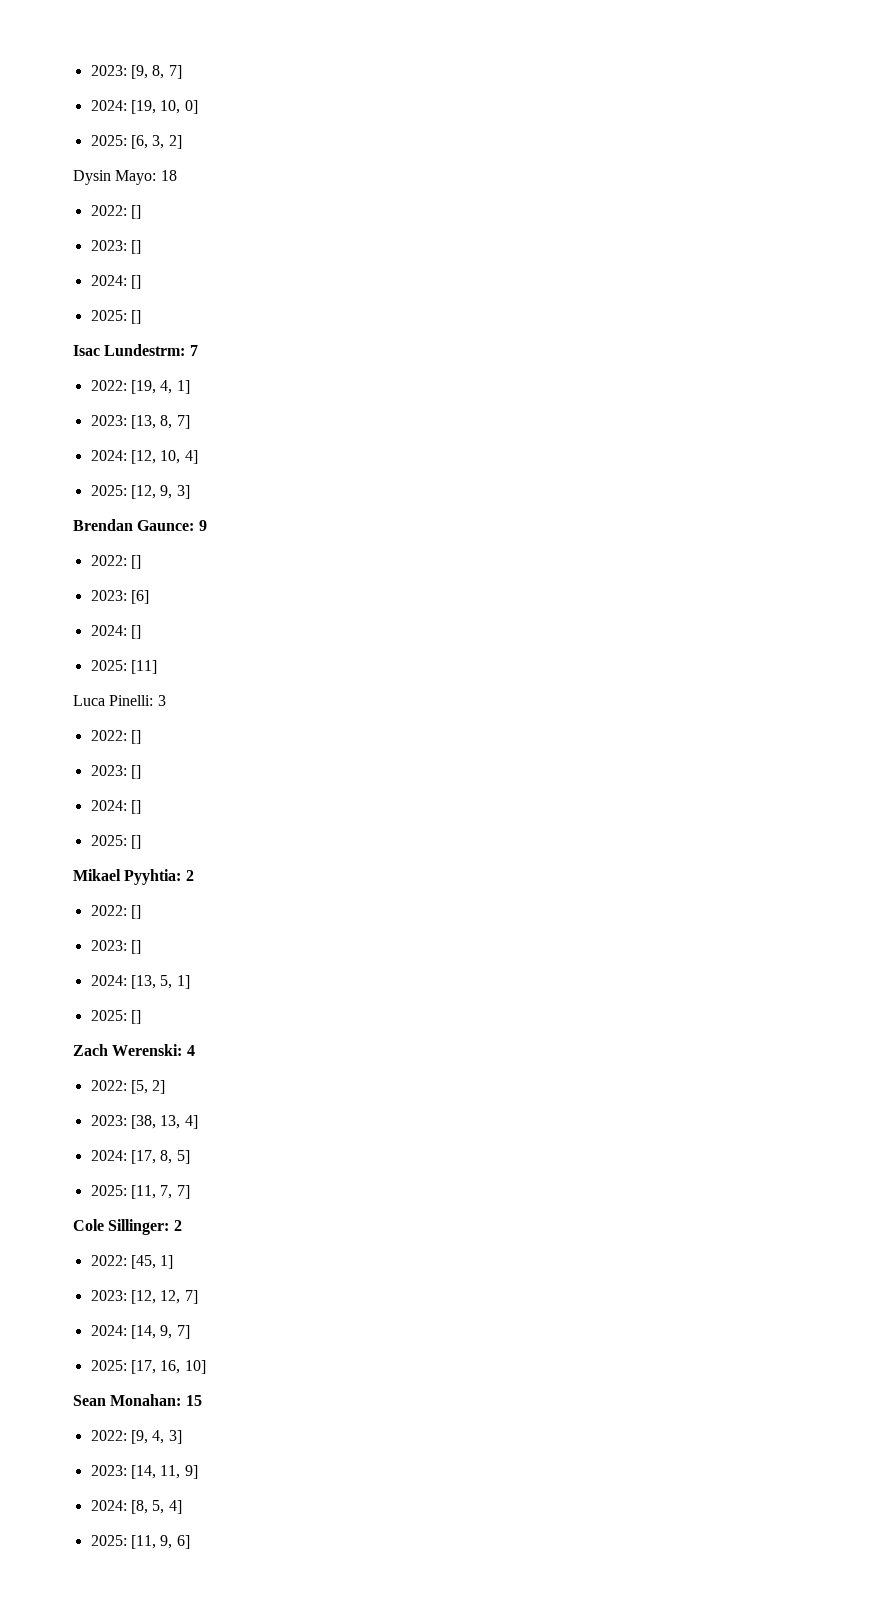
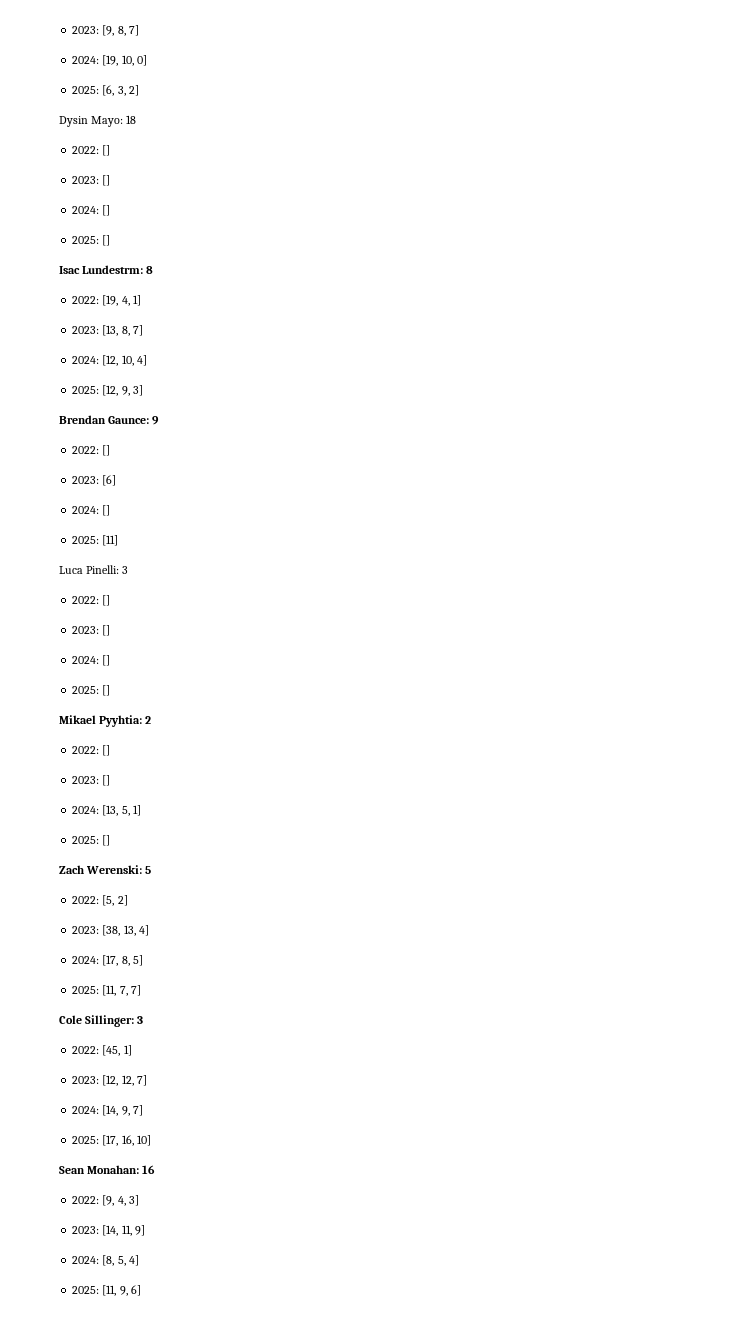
[189,345,198,356] 7 -> [146,266,154,274] 8
[186,1045,195,1056] 4 -> [145,866,152,874] 5
[173,1220,182,1231] 2 -> [137,1016,144,1024] 3
[185,1395,202,1406] 15 -> [142,1165,156,1174] 16

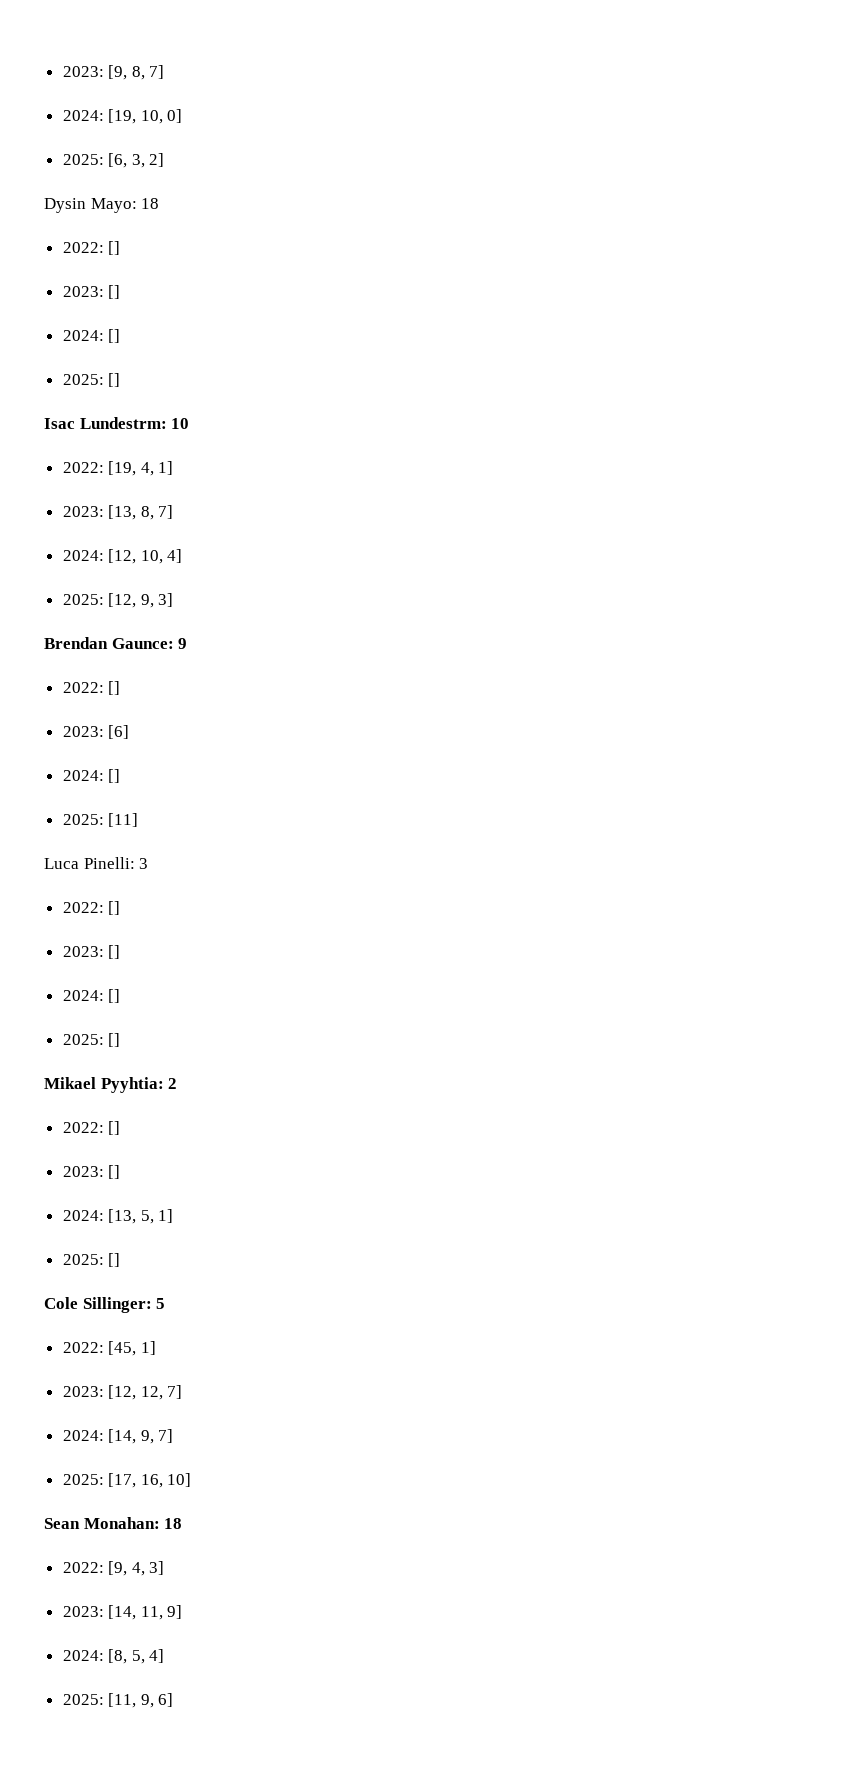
[146,266,154,274] 8 -> [171,418,190,429] 10
[59,865,152,874] [72,895,128,906] [72,925,149,936] [72,955,143,966] [72,985,141,996] // Zach Werenski: 5 // 2022: [5, 2] // 2023: [38, 13, 4] // 2024: [17, 8, 5] // 2025: [11, 7, 7] -> (121, 1260) none
[137,1016,144,1024] 3 -> [156,1298,166,1309] 5
[142,1165,156,1174] 16 -> [164,1518,183,1529] 18

